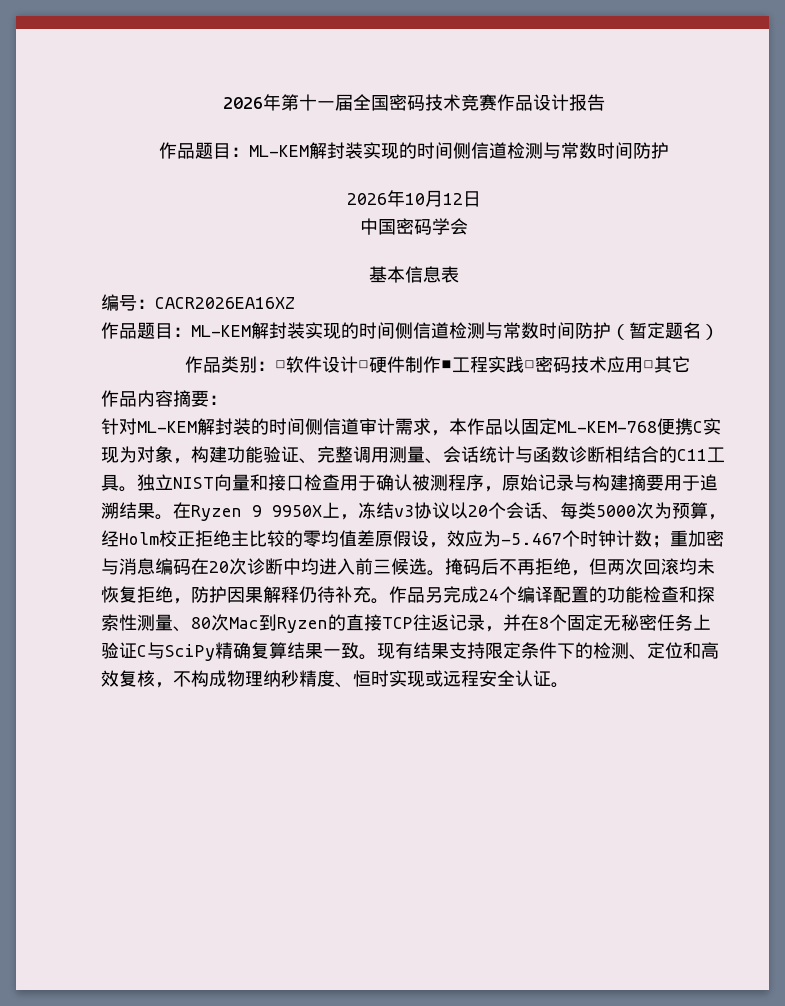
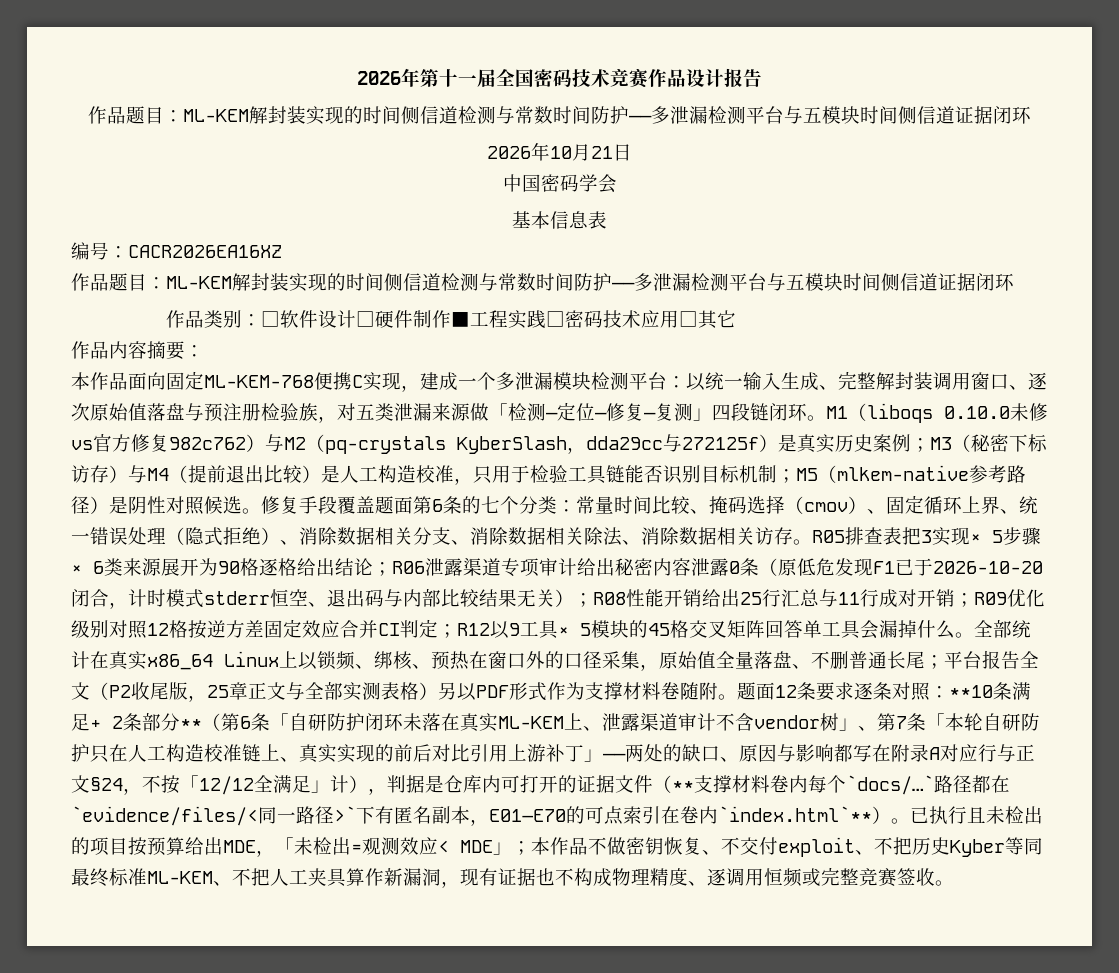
(669, 150) none -> [629,106,1031,124] ——多泄漏检测平台与五模块时间侧信道证据闭环
[442,193,463,205] 12 -> [591,146,613,159] 21
[611,322,719,340] （暂定题名） -> [612,273,1014,291] ——多泄漏检测平台与五模块时间侧信道证据闭环
[101,418,521,436] 针对ML-KEM解封装的时间侧信道审计需求，本作品以 -> [71,372,166,390] 本作品面向
[119,446,725,464] [101,474,718,492] [101,502,726,521] [101,530,724,548] [101,558,715,576] [101,586,715,604] [101,614,711,633] [101,642,719,661] [101,670,551,688] 为对象，构建功能验证、完整调用测量、会话统计与函数诊断相结合的C11工具。独立NIST向量和接口检查用于确认被测程序，原始记录与构建摘要用于追溯结果。在Ryzen 9 9950X上，冻结v3协议以20个会话、每类5000次为预算，经Holm校正拒绝主比较的零均值差原假设，效应为−5.467个时钟计数；重加密与消息编码在20次诊断中均进入前三候选。掩码后不再拒绝，但两次回滚均未恢复拒绝，防护因果解释仍待补充。作品另完成24个编译配置的功能检查和探索性测量、80次Mac到Ryzen的直接TCP往返记录，并在8个固定无秘密任务上验证C与SciPy精确复算结果一致。现有结果支持限定条件下的检测、定位和高效复核，不构成物理纳秒精度、恒时实现或远程安全认证 -> [401,371,1047,392] [71,402,1048,423] [71,434,1047,454] [71,465,1026,485] [71,495,1038,515] [71,527,1041,546] [71,558,1043,577] [71,589,1045,609] [71,619,1031,639] [71,650,1039,671] [71,682,1031,702] [71,713,1040,732] [71,744,1035,763] [71,775,1010,795] [71,806,1043,826] [71,837,1043,857] [71,867,935,888] ，建成一个多泄漏模块检测平台：以统一输入生成、完整解封装调用窗口、逐次原始值落盘与预注册检验族，对五类泄漏来源做「检测—定位—修复—复测」四段链闭环。M1（liboqs 0.10.0未修vs官方修复982c762）与M2（pq-crystals KyberSlash，dda29cc与272125f）是真实历史案例；M3（秘密下标访存）与M4（提前退出比较）是人工构造校准，只用于检验工具链能否识别目标机制；M5（mlkem-native参考路径）是阴性对照候选。修复手段覆盖题面第6条的七个分类：常量时间比较、掩码选择（cmov）、固定循环上界、统一错误处理（隐式拒绝）、消除数据相关分支、消除数据相关除法、消除数据相关访存。R05排查表把3实现× 5步骤× 6类来源展开为90格逐格给出结论；R06泄露渠道专项审计给出秘密内容泄露0条（原低危发现F1已于2026-10-20闭合，计时模式stderr恒空、退出码与内部比较结果无关）；R08性能开销给出25行汇总与11行成对开销；R09优化级别对照12格按逆方差固定效应合并CI判定；R12以9工具× 5模块的45格交叉矩阵回答单工具会漏掉什么。全部统计在真实x86_64 Linux上以锁频、绑核、预热在窗口外的口径采集，原始值全量落盘、不删普通长尾；平台报告全文（P2收尾版，25章正文与全部实测表格）另以PDF形式作为支撑材料卷随附。题面12条要求逐条对照：**10条满足+ 2条部分**（第6条「自研防护闭环未落在真实ML-KEM上、泄露渠道审计不含vendor树」、第7条「本轮自研防护只在人工构造校准链上、真实实现的前后对比引用上游补丁」——两处的缺口、原因与影响都写在附录A对应行与正文§24，不按「12/12全满足」计），判据是仓库内可打开的证据文件（**支撑材料卷内每个`docs/…`路径都在`evidence/files/<同一路径>`下有匿名副本，E01–E70的可点索引在卷内`index.html`**）。已执行且未检出的项目按预算给出MDE，「未检出=观测效应< MDE」；本作品不做密钥恢复、不交付exploit、不把历史Kyber等同最终标准ML-KEM、不把人工夹具算作新漏洞，现有证据也不构成物理精度、逐调用恒频或完整竞赛签收

